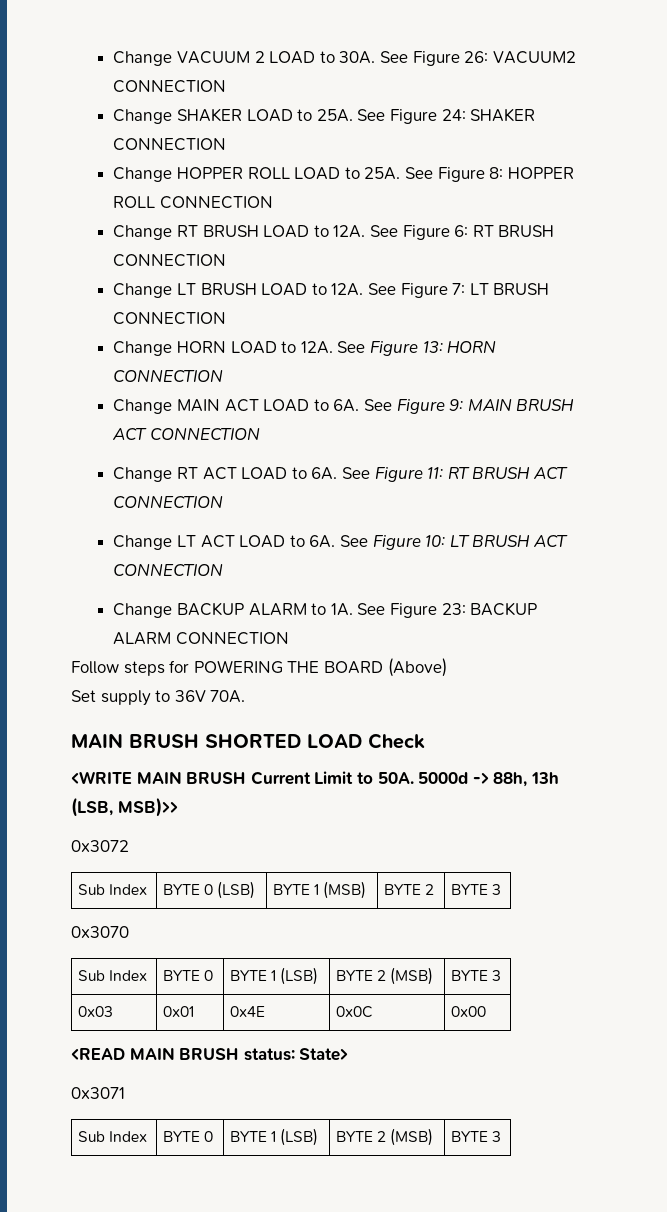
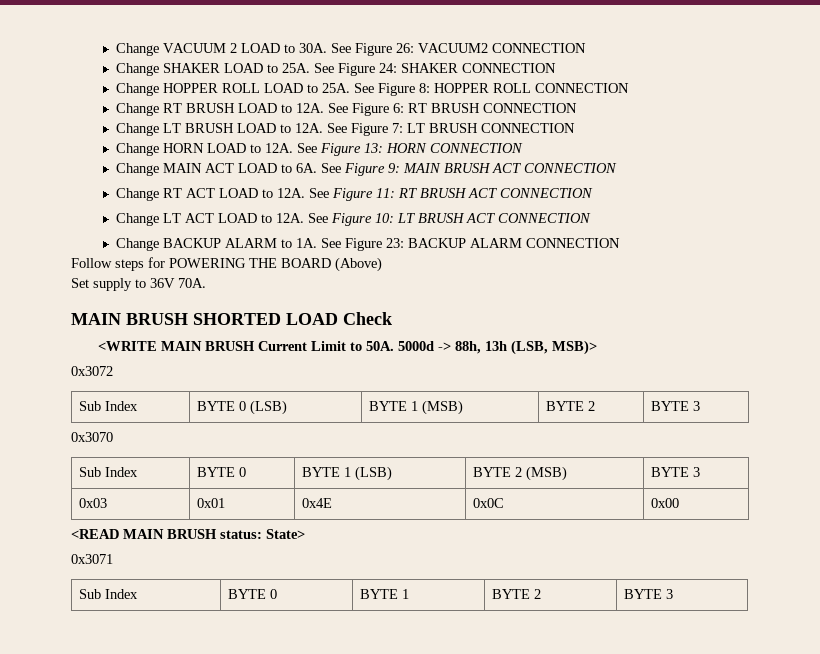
[311,467,338,480] 6A. -> [276,188,305,198] 12A.
[309,535,336,548] 6A. -> [275,213,304,223] 12A.
[117,797,178,817] MSB)>> -> [552,340,598,355] MSB)>
[280,1128,319,1146] [336,1128,434,1146] (LSB) | BYTE 2 (MSB) -> [491,589,541,599] | BYTE 2

